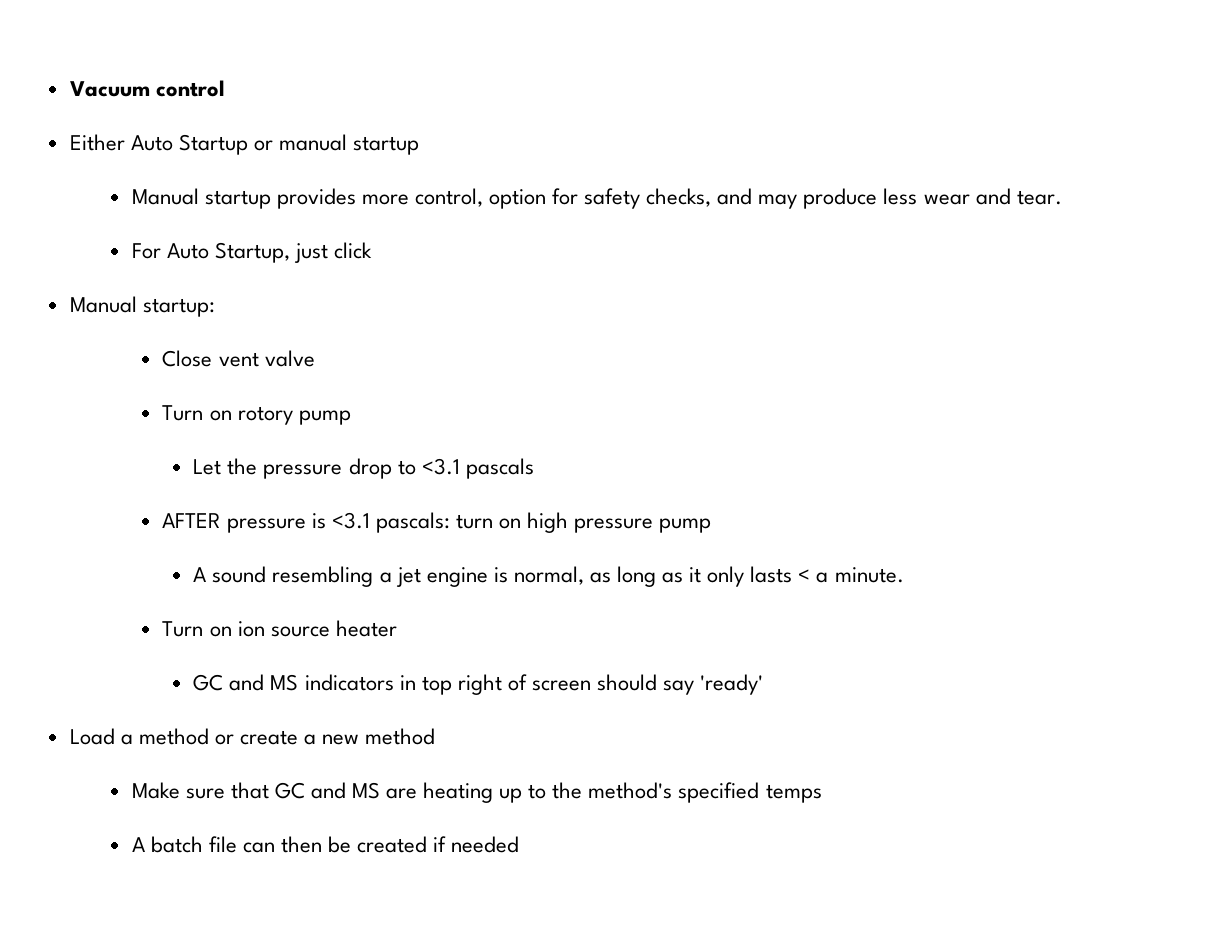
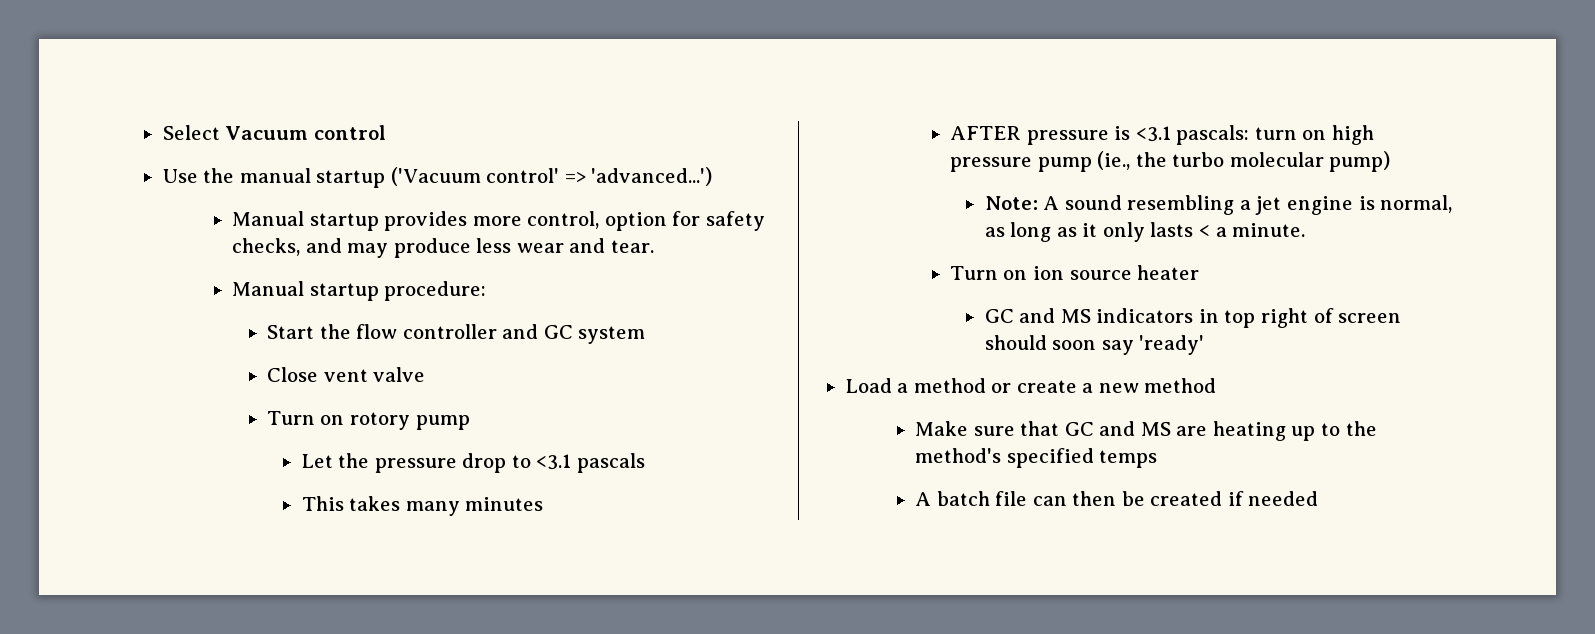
(69, 89) none -> [162,125,220,140] Select
[69,134,420,155] Either Auto Startup or manual startup -> [162,167,713,188] Use the manual startup ('Vacuum control' => 'advanced...')
[131,242,372,263] [69,296,215,317] For Auto Startup, just click // Manual startup: -> [232,281,487,301] [266,324,646,344] Manual startup procedure: // Start the flow controller and GC system
(534, 468) none -> [301,496,544,516] // This takes many minutes
(712, 525) // -> [1097,151,1391,172] [984,196,1038,210] (ie., the turbo molecular pump) // Note:
(657, 682) none -> [1052,340,1097,350] soon

